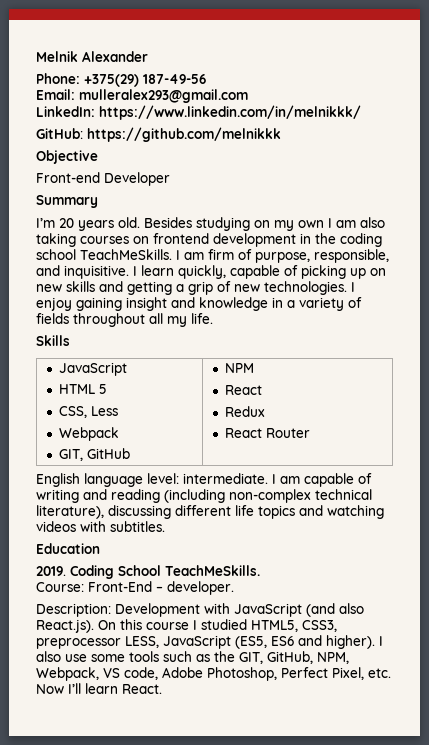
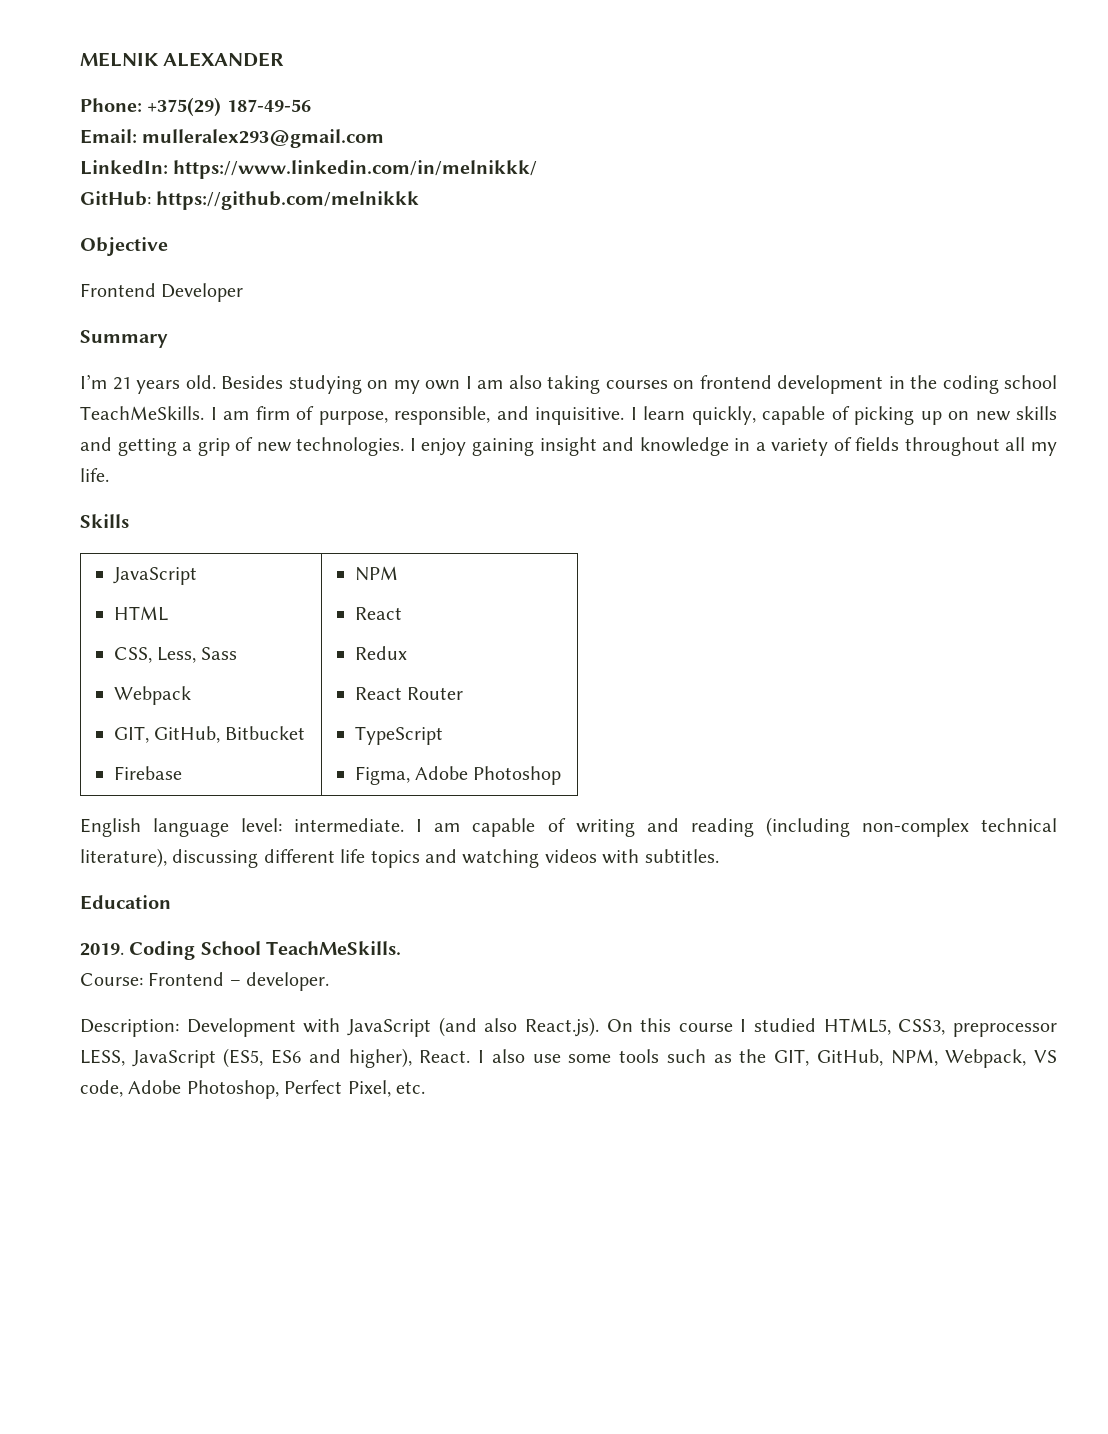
[36,51,148,62] Melnik Alexander -> [80,52,285,67] MELNIK ALEXANDER
[36,172,100,183] Front-end -> [80,283,156,297] Frontend
[59,218,74,228] 20 -> [112,377,131,390] 21
[98,384,107,394] 5 -> (168, 613) none
[90,406,118,416] Less -> [157,647,238,663] Less, Sass
[86,448,130,459] GitHub -> [154,726,306,743] [113,766,182,780] GitHub, Bitbucket // Firebase
(310, 433) none -> [354,726,443,745] [354,766,562,785] // TypeScript // Figma, Adobe Photoshop
[88,581,152,592] Front-End -> [148,972,225,986] Frontend
[326,635,375,649] higher). -> [348,1048,471,1068] higher), React.
[36,683,162,694] Now I’ll learn React. -> (425, 1087) none

